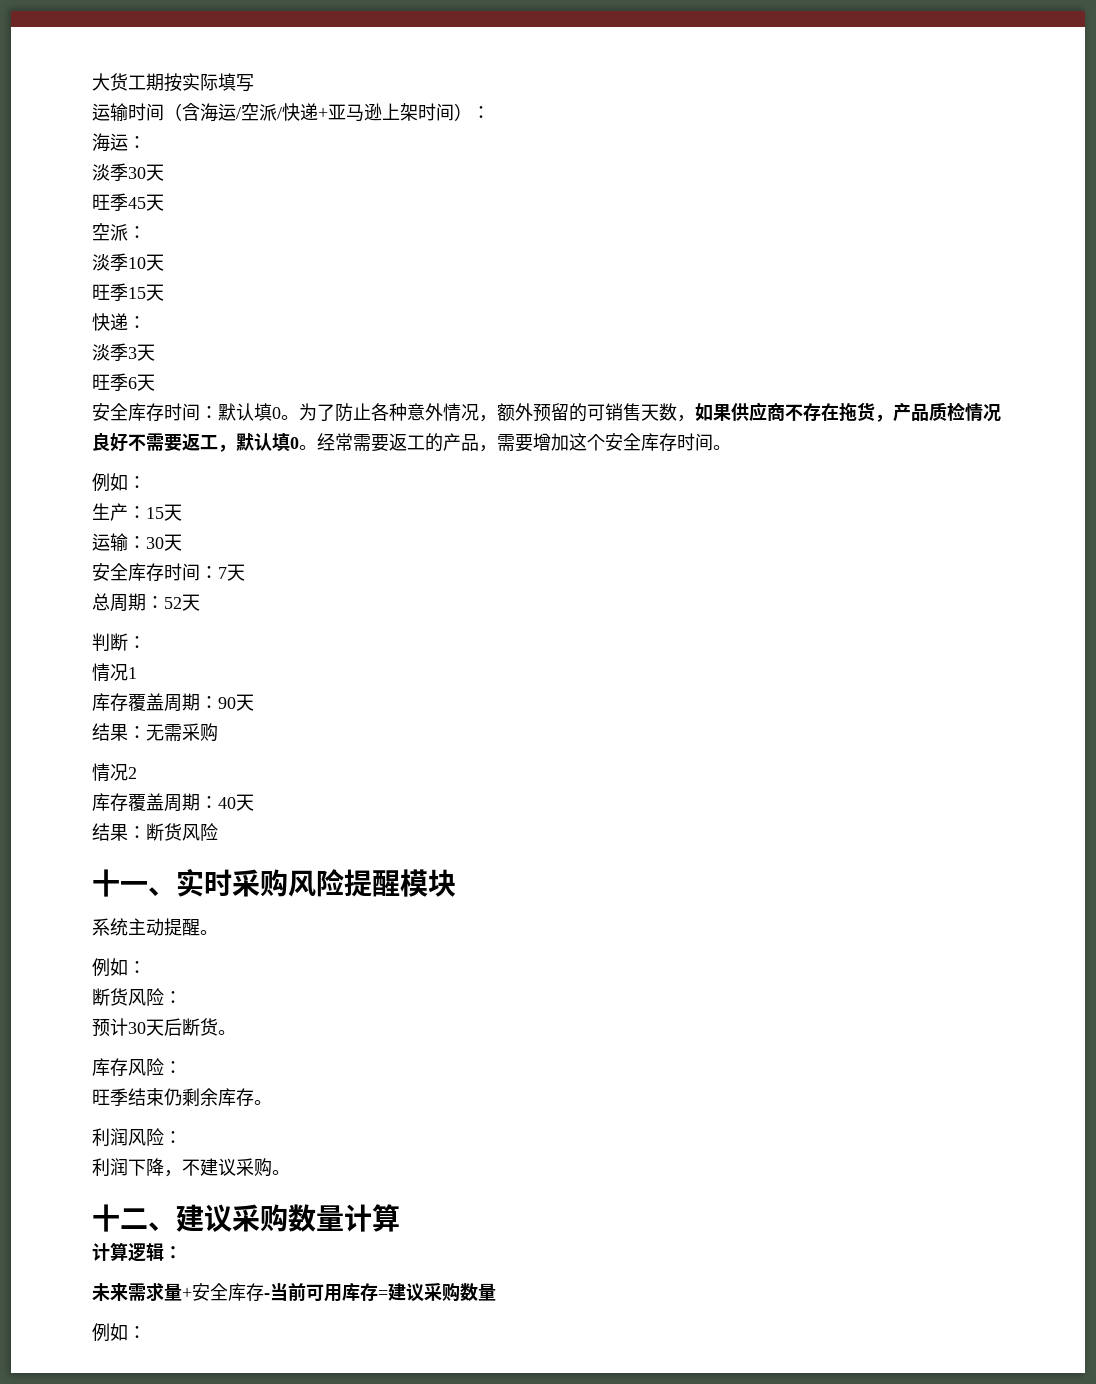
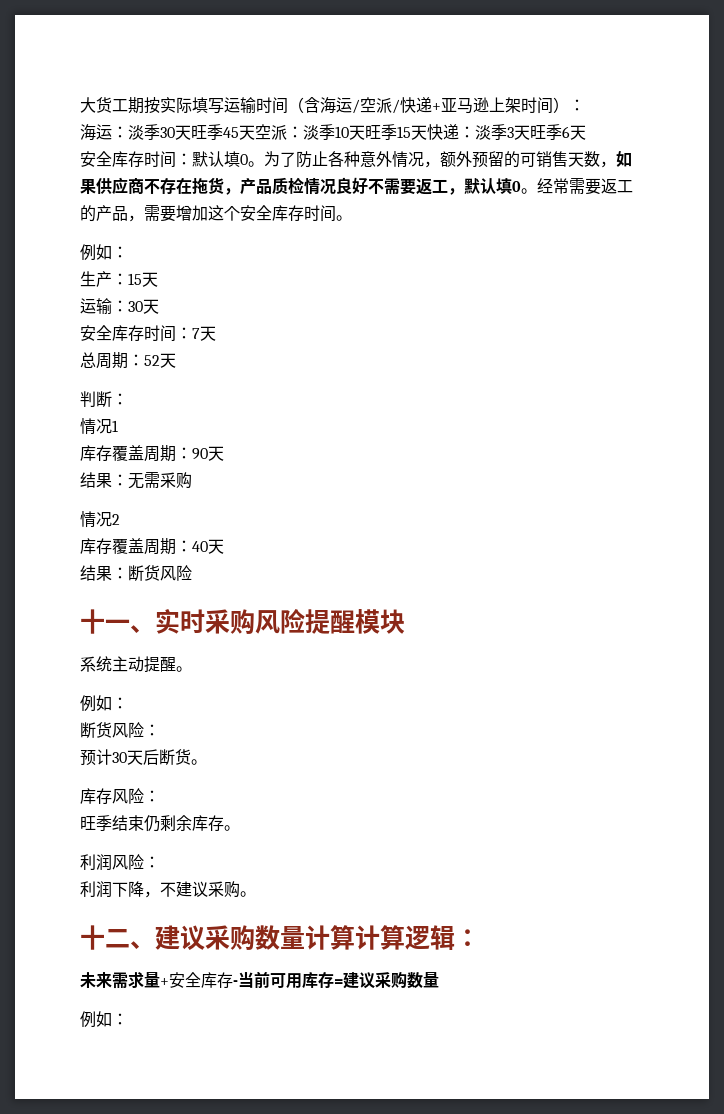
(254, 83) // -> (224, 106) none
(146, 142) // -> (128, 132) none
(164, 172) // -> (191, 132) none
(164, 202) // -> (255, 132) none
(146, 232) // -> (303, 132) none
(164, 262) // -> (365, 132) none
(164, 292) // -> (427, 132) none
(146, 322) // -> (475, 132) none
(155, 352) // -> (530, 132) none
(400, 1218) // -> (355, 937) none

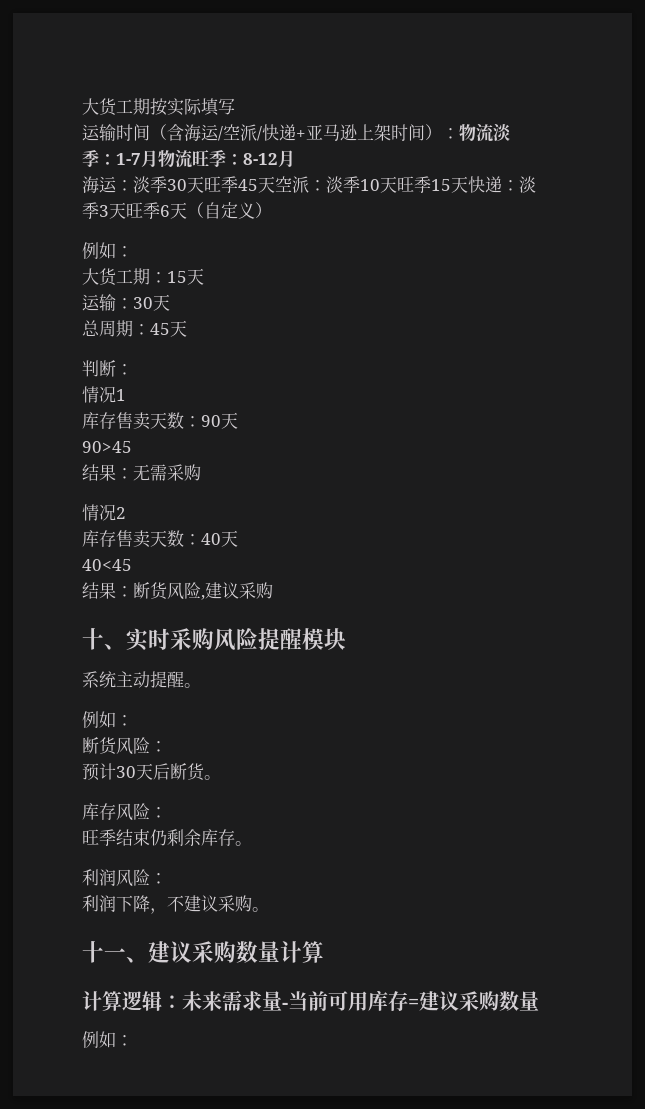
(224, 106) none -> (235, 106) //
(585, 105) none -> [459,124,511,142] [82,150,295,168] 物流淡季：1-7月物流旺季：8-12月
[80,151,632,168] [80,177,633,195] [80,205,352,222] [80,244,128,261] [80,271,112,287] // 安全库存时间：默认填0。为了防止各种意外情况，额外预留的可销售天数，如果供应商不存在拖货，产品质检情况良好不需要返工，默认填0。经常需要返工的产品，需要增加这个安全库存时间。 // 例如： // 生产 -> [187,202,272,219] [82,242,133,259] [82,268,150,286] （自定义） // 例如： // 大货工期
[80,325,216,342] // 安全库存时间：7天 -> (170, 302) none
[144,355,160,366] 52 -> [150,323,170,335] 45
[112,445,176,462] 覆盖周期 -> [116,412,184,430] 售卖天数
(224, 453) none -> [82,441,132,453] // 90>45
[112,538,176,555] 覆盖周期 -> [116,530,184,548] 售卖天数
(224, 546) none -> [82,559,132,571] // 40<45
[80,609,130,634] // 十一 -> [201,582,273,600] [82,628,104,650] ,建议采购 // 十
[105,929,130,948] 二 -> [104,948,126,960] 一
(355, 937) none -> (324, 952) //
(480, 938) // -> (182, 1002) none
[160,972,233,988] +安全库存 -> (282, 1001) none

